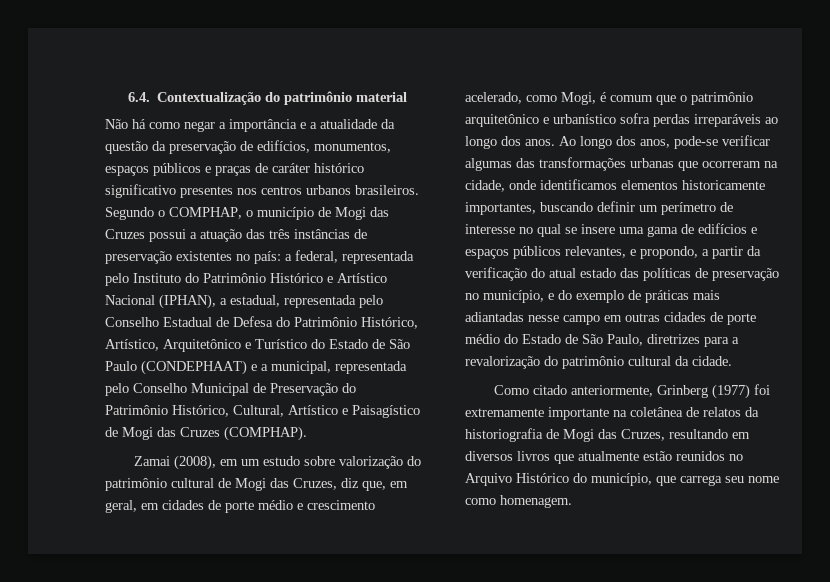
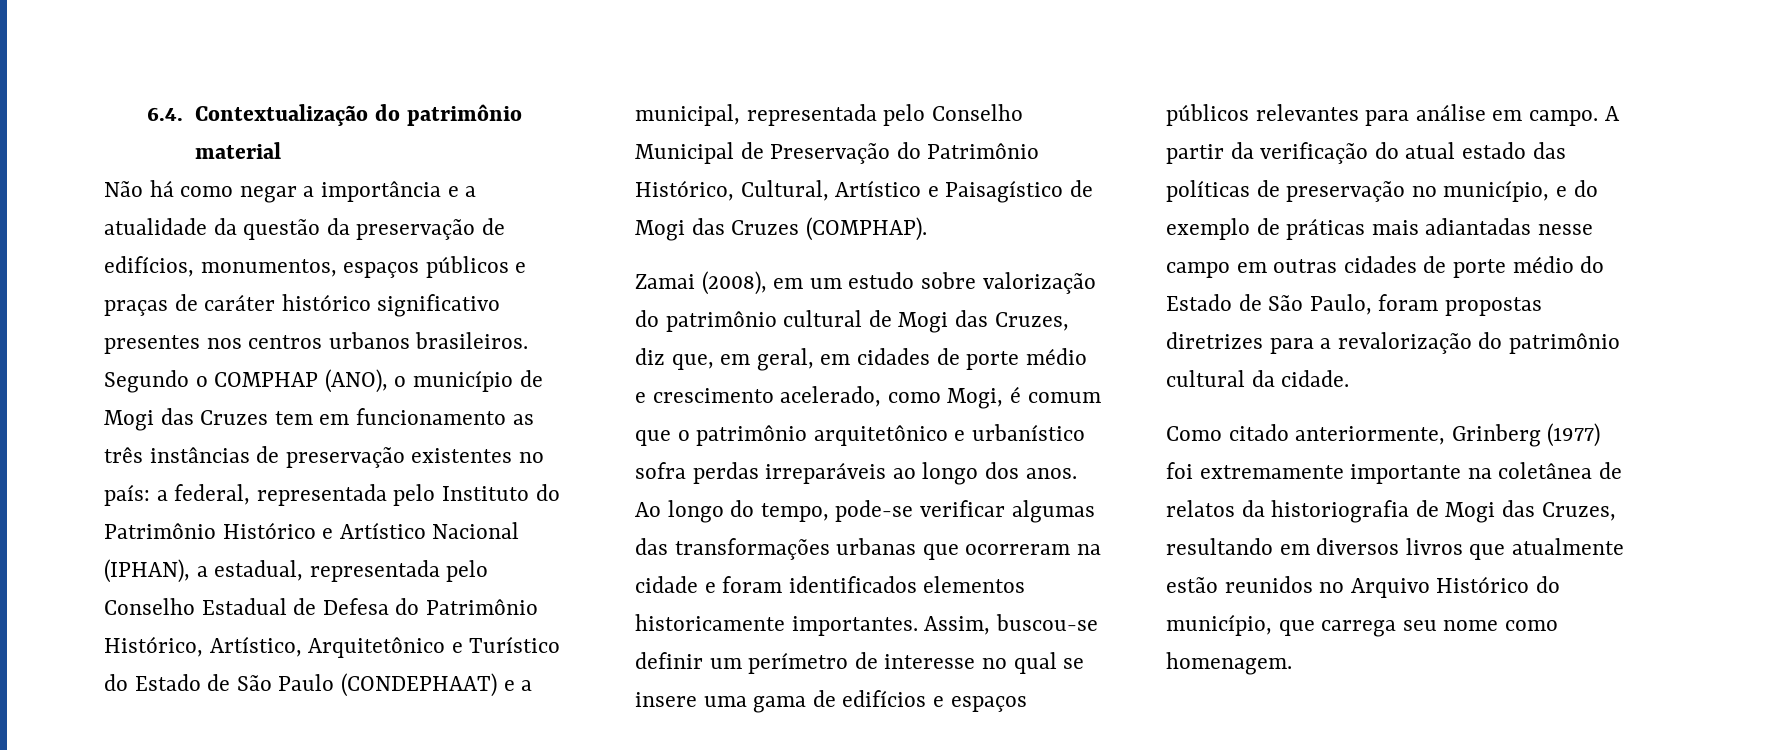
[169,207,242,219] COMPHAP, -> [214,369,388,393] COMPHAP (ANO),
[149,229,265,242] possui a atuação das -> [274,408,534,425] tem em funcionamento as
[616,136,670,148] dos anos, -> [730,500,829,522] do tempo,
[465,179,765,192] [465,202,593,215] cidade, onde identificamos elementos historicamente importantes, buscando -> [635,576,1026,593] [635,614,1098,636] cidade e foram identificados elementos historicamente importantes. Assim, buscou-se
[565,246,709,259] relevantes, e propondo, a -> [1255,104,1620,126] relevantes para análise em campo. A
(643, 340) none -> [1378,294,1543,316] foram propostas

